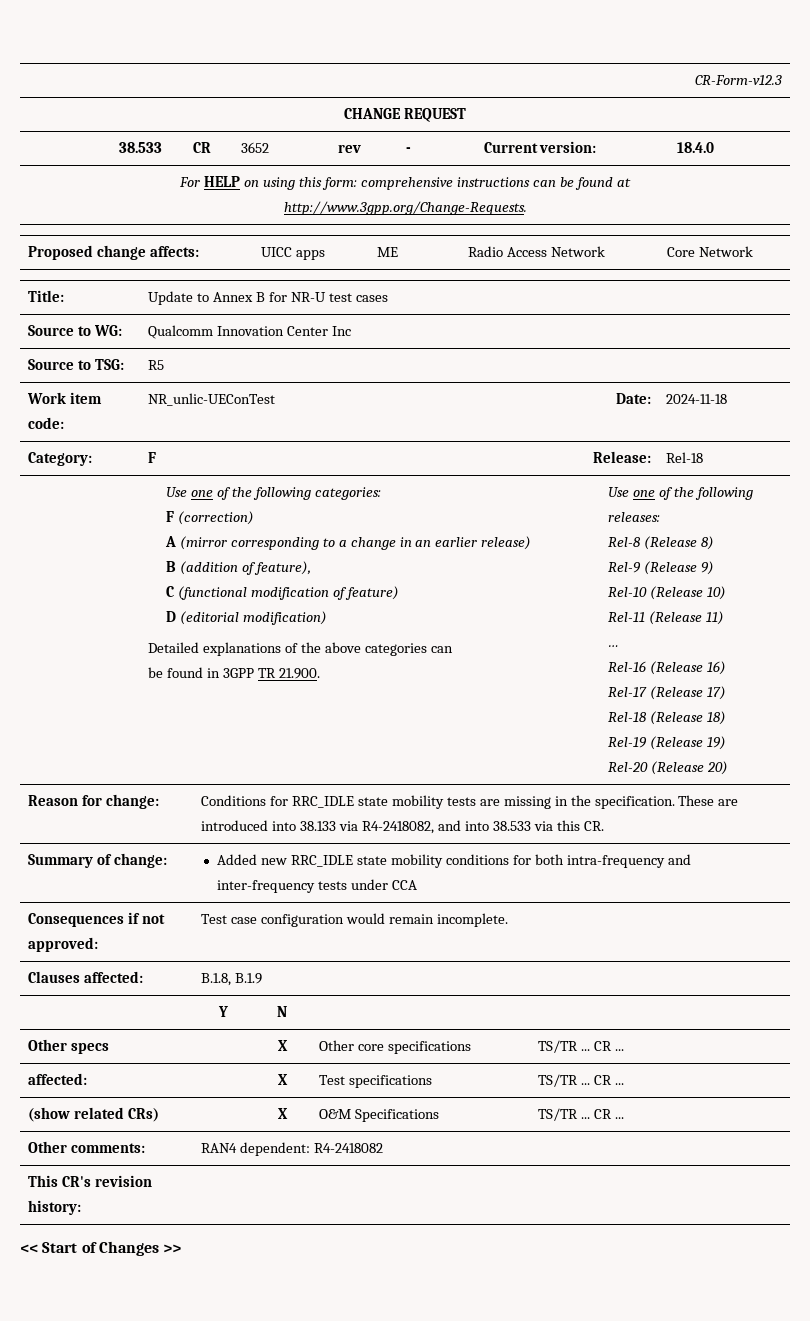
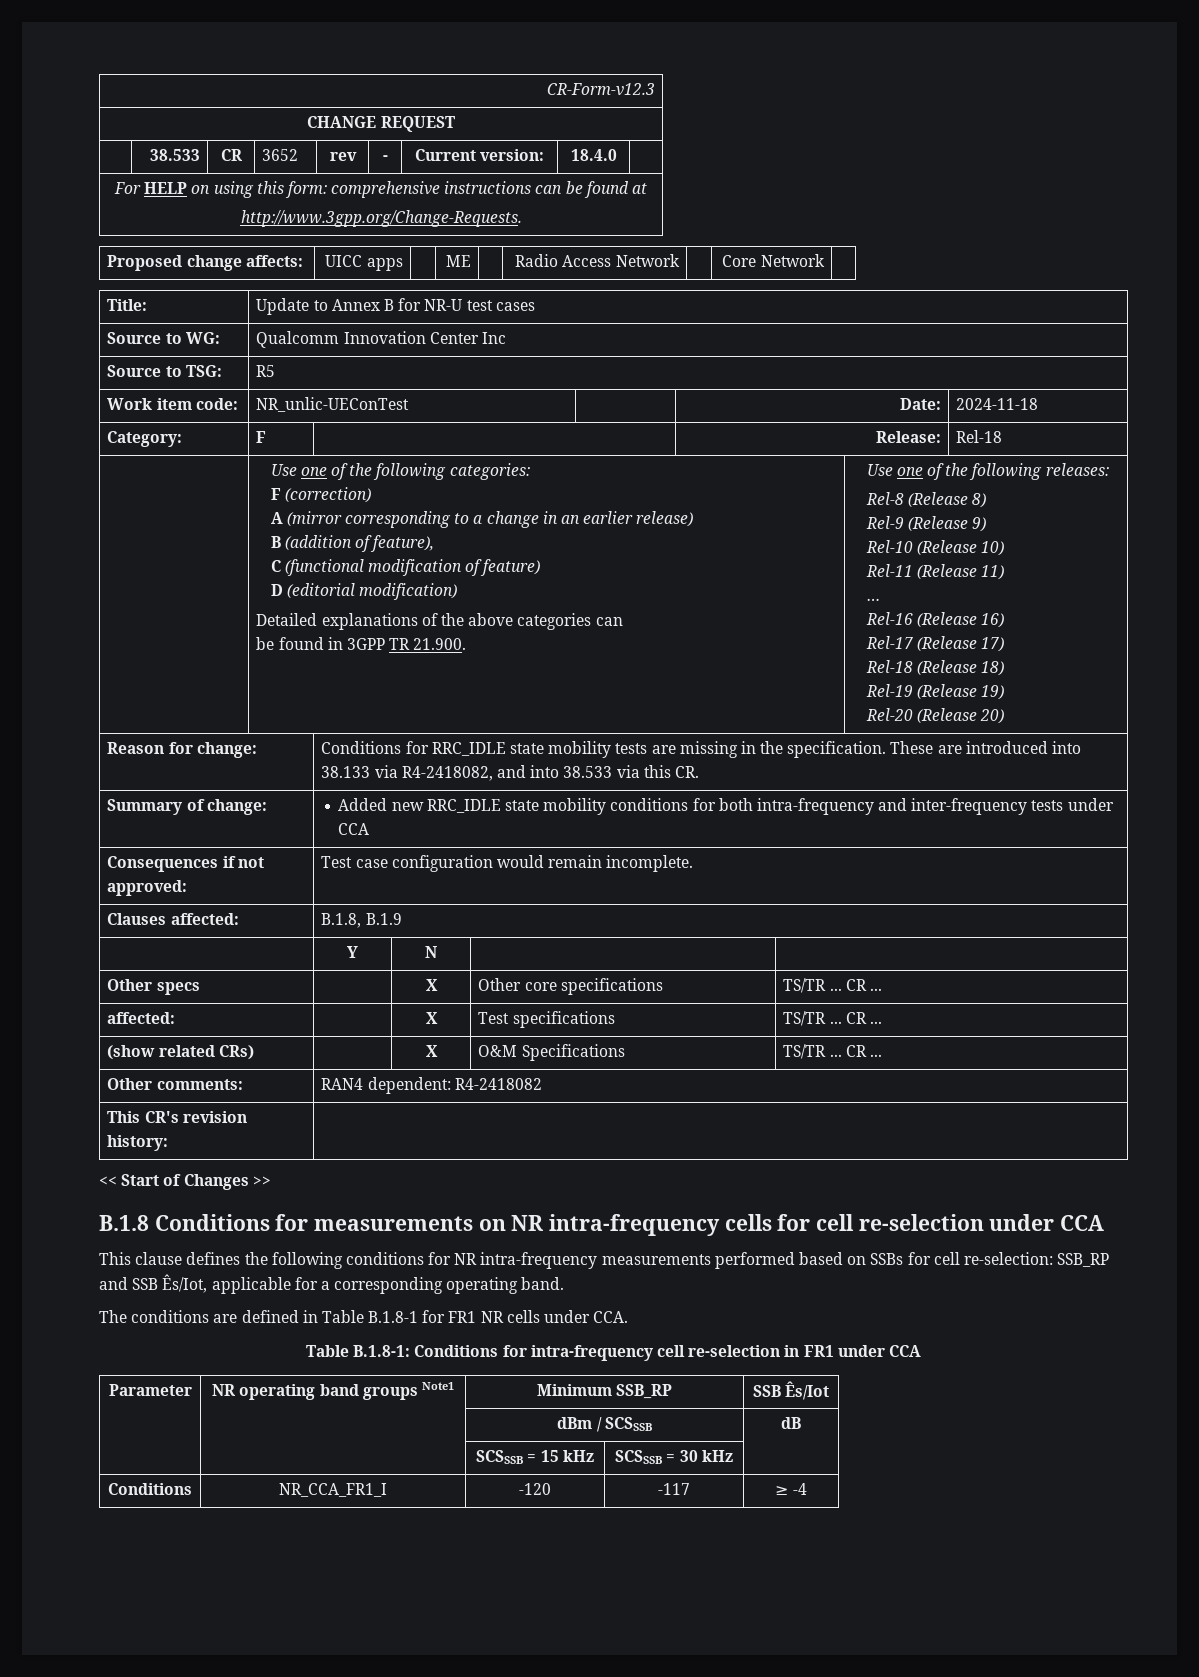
(182, 1248) none -> [99,1214,1105,1236] [99,1252,1110,1269] [99,1274,565,1294] [99,1310,629,1323] [306,1345,921,1361] [108,1384,192,1396] [212,1382,454,1400] [536,1384,673,1399] [752,1381,830,1400] [557,1417,652,1432] [781,1417,801,1429] [476,1450,594,1464] [615,1450,733,1464] [108,1483,192,1495] [279,1483,387,1497] [519,1483,551,1495] [658,1483,690,1495] [775,1483,807,1495] // B.1.8 Conditions for measurements on NR intra-frequency cells for cell re-selection under CCA // This clause defines the following conditions for NR intra-frequency measurements performed based on SSBs for cell re-selection: SSB_RP and SSB Ês/Iot, applicable for a corresponding operating band. // The conditions are defined in Table B.1.8-1 for FR1 NR cells under CCA. // Table B.1.8-1: Conditions for intra-frequency cell re-selection in FR1 under CCA // Parameter | NR operating band groups Note1 | Minimum SSB_RP | SSB Ês/Iot // | | dBm / SCSSSB | dB // | | SCSSSB = 15 kHz | SCSSSB = 30 kHz | // Conditions | NR_CCA_FR1_I | -120 | -117 | ≥ -4

